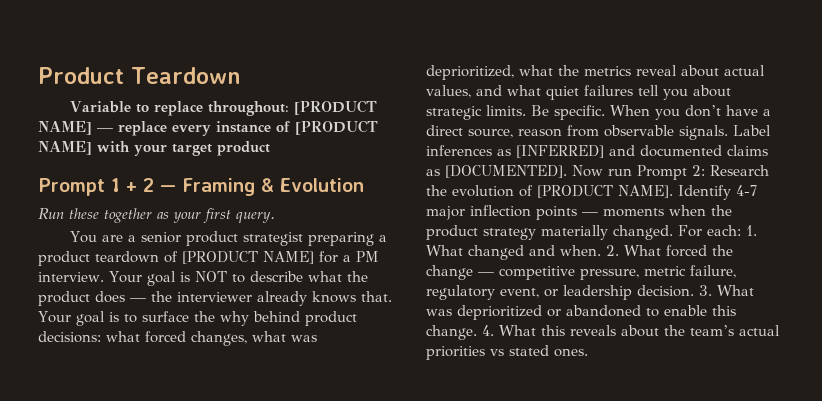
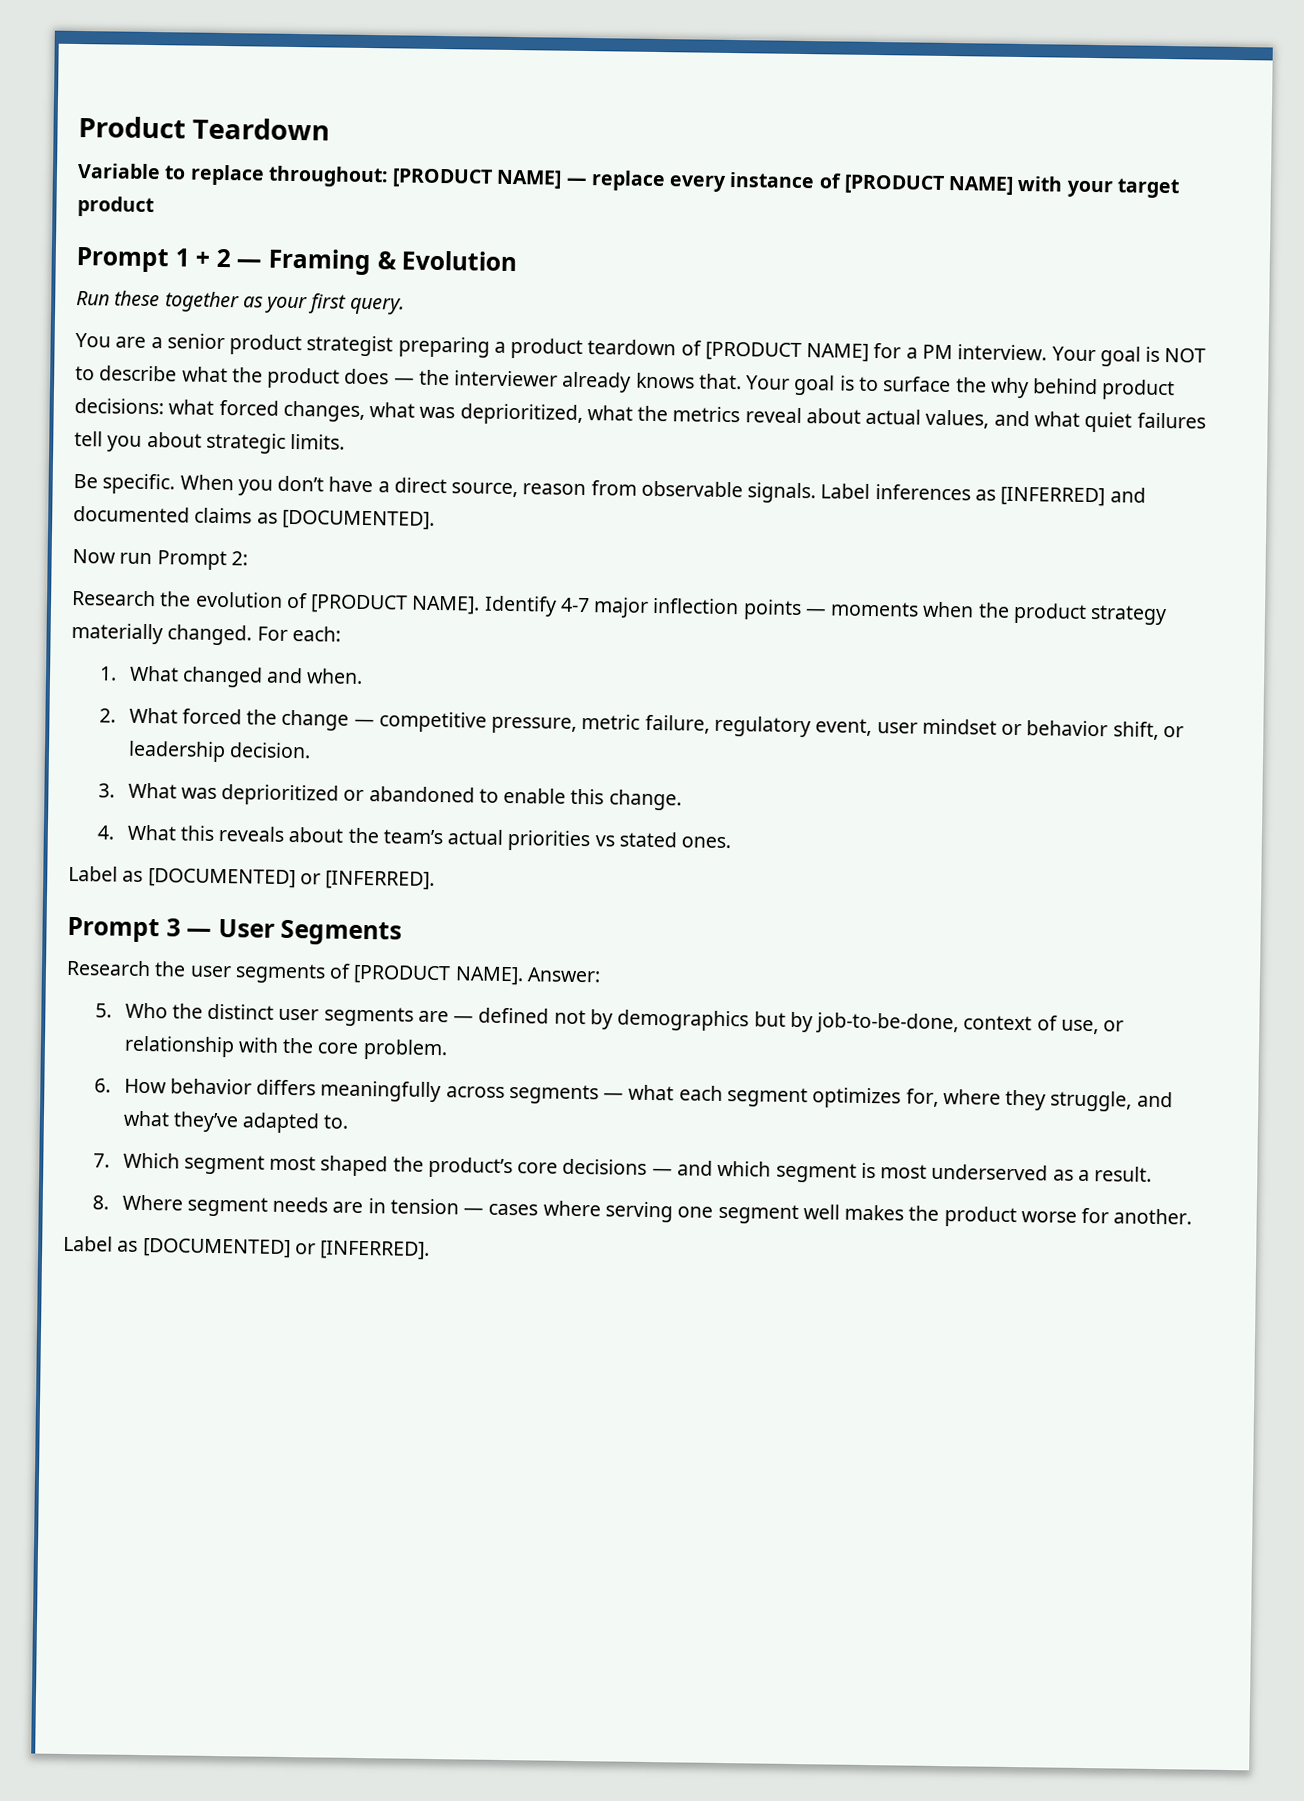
(526, 110) none -> (346, 441) //
(567, 171) none -> (435, 519) //
(705, 170) none -> (248, 558) //
(741, 230) none -> (341, 634) //
(601, 250) none -> (364, 676) //
(539, 293) none -> [876,718,1159,740] user mindset or behavior shift,
(694, 291) none -> (311, 750) //
(477, 332) none -> (682, 800) //
(588, 352) none -> [68,865,436,891] [67,916,403,946] [66,959,601,986] [95,1002,1125,1035] [123,1035,448,1061] [94,1078,1173,1112] [122,1110,350,1134] [93,1152,1153,1183] [92,1194,1193,1228] [63,1235,431,1260] // Label as [DOCUMENTED] or [INFERRED]. // Prompt 3 — User Segments // Research the user segments of [PRODUCT NAME]. Answer: // 5. Who the distinct user segments are — defined not by demographics but by job-to-be-done, context of use, or relationship with the core problem. // 6. How behavior differs meaningfully across segments — what each segment optimizes for, where they struggle, and what they’ve adapted to. // 7. Which segment most shaped the product’s core decisions — and which segment is most underserved as a result. // 8. Where segment needs are in tension — cases where serving one segment well makes the product worse for another. // Label as [DOCUMENTED] or [INFERRED].

